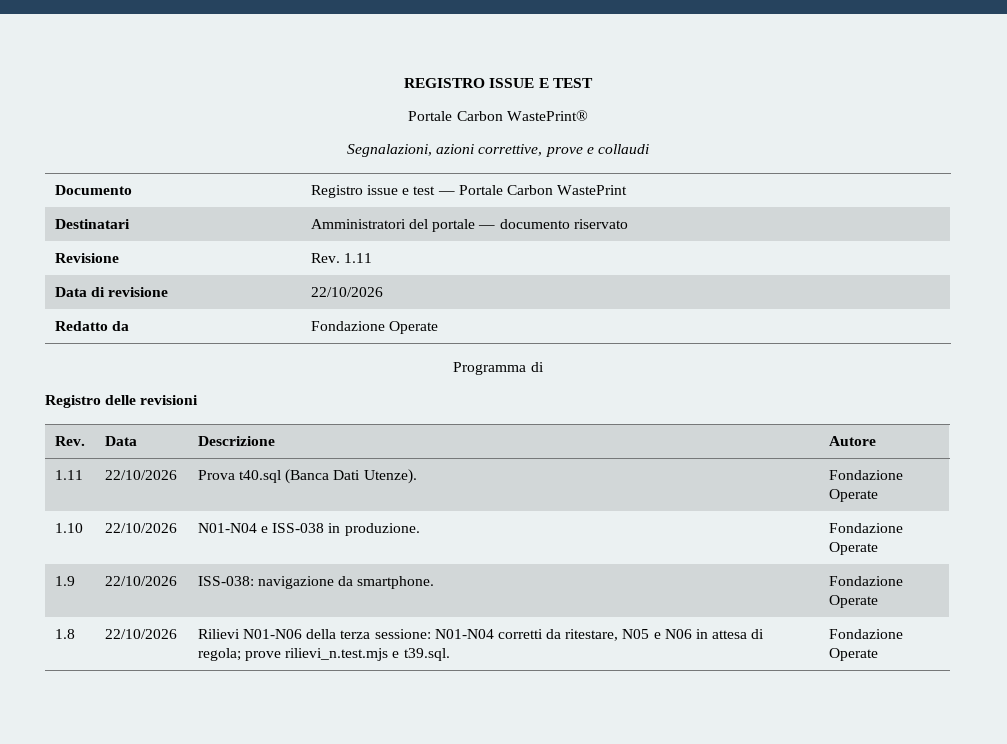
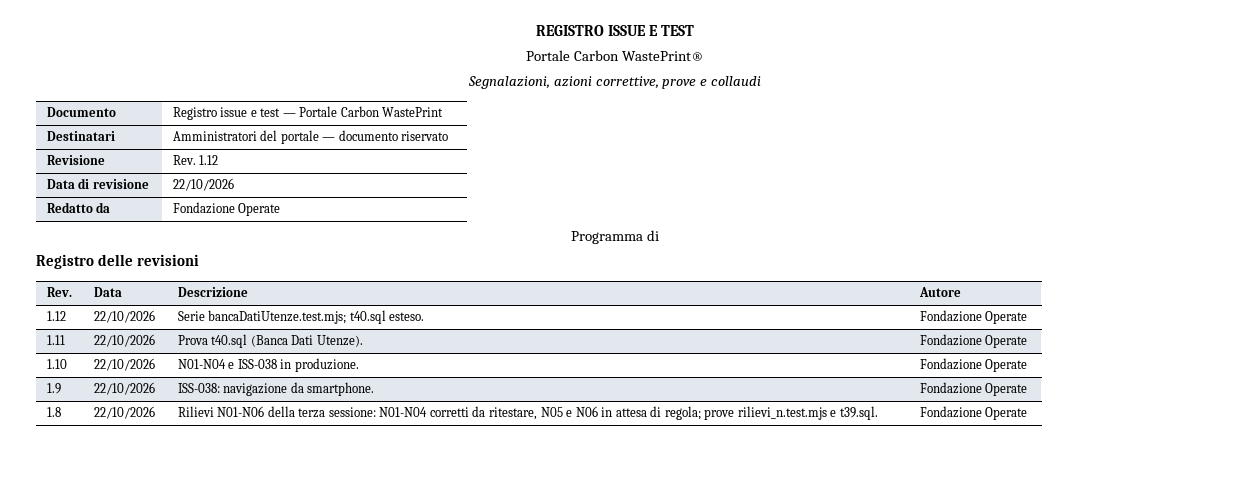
[343,253,372,263] 1.11 -> [199,155,219,165] 1.12
(876, 441) none -> [46,311,66,321] [93,310,155,323] [177,310,425,324] [919,310,1028,324] // 1.12 | 22/10/2026 | Serie bancaDatiUtenze.test.mjs; t40.sql esteso. | Fondazione Operate

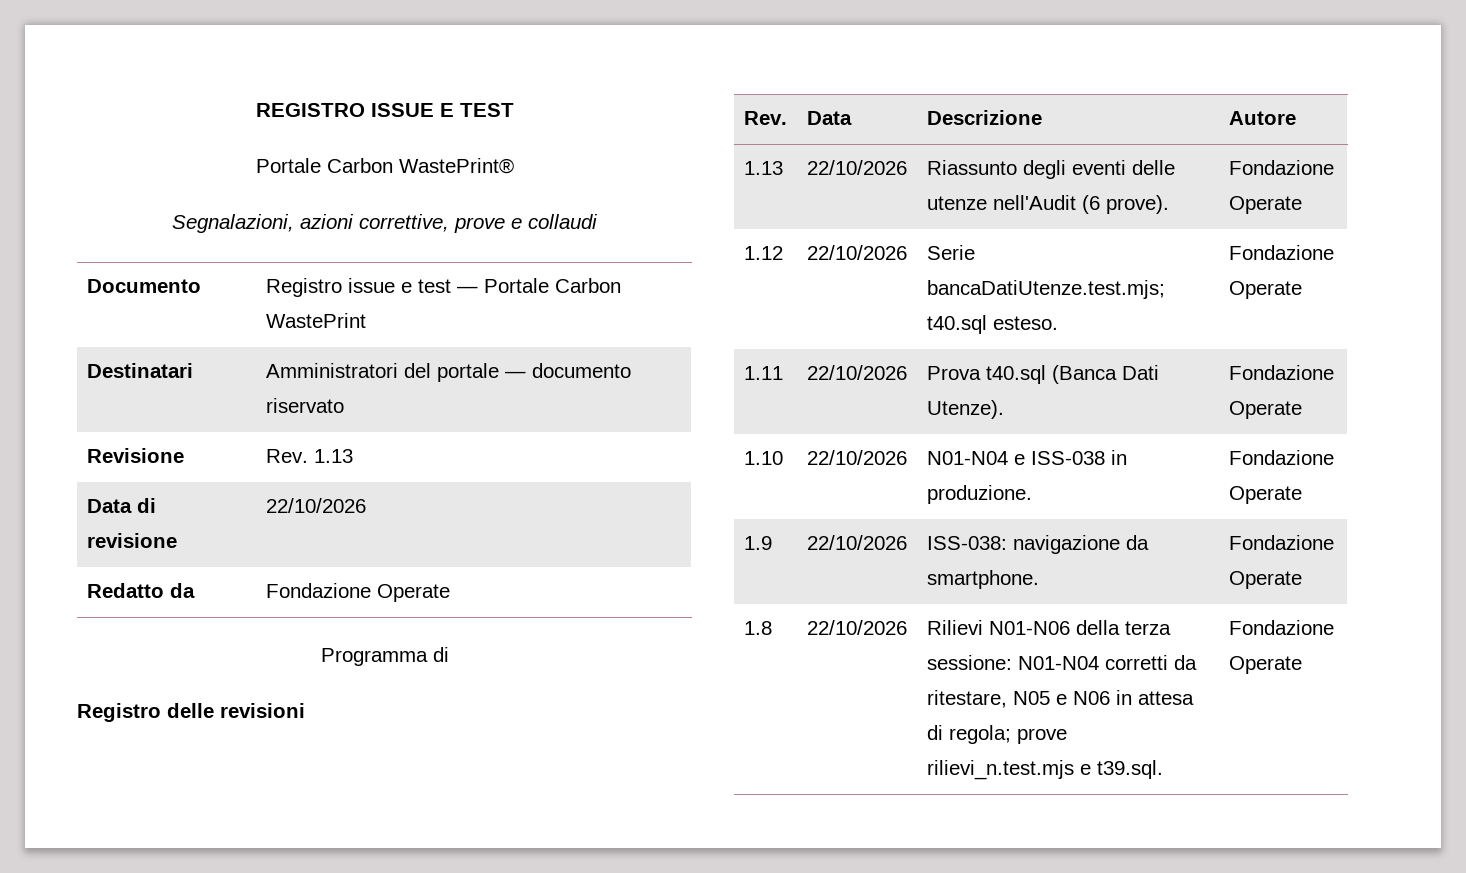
[199,155,219,165] 1.12 -> [313,449,353,463] 1.13
(961, 292) none -> [743,161,783,175] [806,160,907,175] [926,160,1175,179] [926,195,1169,214] [1228,160,1334,175] [1228,196,1302,214] // 1.13 | 22/10/2026 | Riassunto degli eventi delle utenze nell'Audit (6 prove). | Fondazione Operate

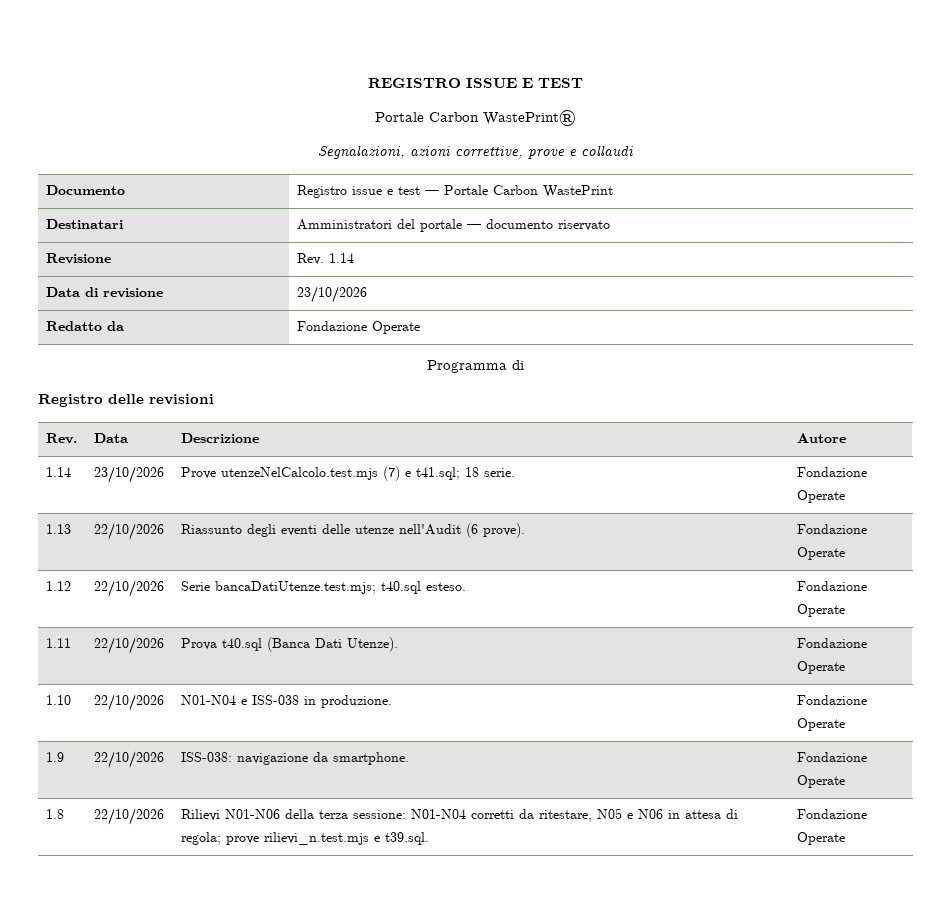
[313,449,353,463] 1.13 -> [329,253,355,263] 1.14
[265,498,366,513] 22/10/2026 -> [297,286,368,303] 23/10/2026
(1296, 118) none -> [46,467,72,477] [94,466,165,483] [181,466,516,481] [797,467,868,477] [797,490,846,503] // 1.14 | 23/10/2026 | Prove utenzeNelCalcolo.test.mjs (7) e t41.sql; 18 serie. | Fondazione Operate

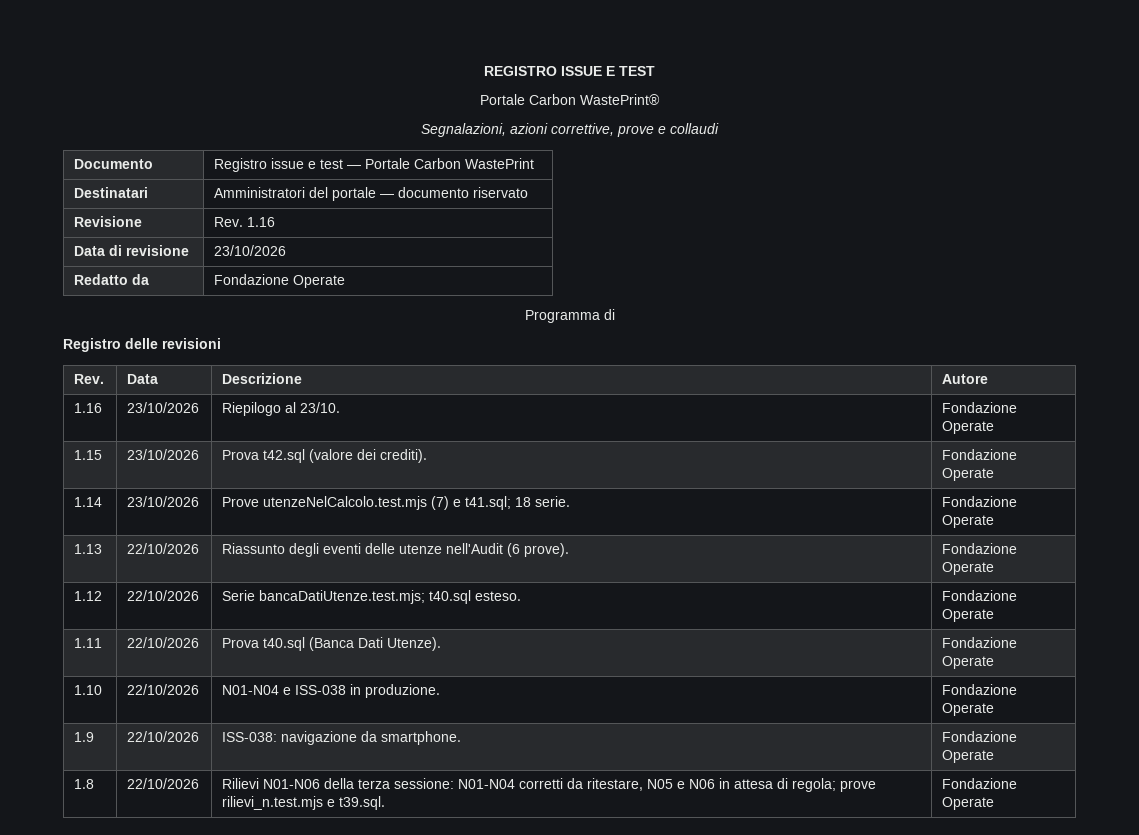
[329,253,355,263] 1.14 -> [247,217,276,227] 1.16
(847, 438) none -> [74,403,103,413] [127,402,200,413] [222,402,341,416] [942,402,1018,413] [942,421,995,434] [74,450,103,460] [127,449,200,460] [222,449,428,463] [942,449,1018,460] [942,468,995,481] // 1.16 | 23/10/2026 | Riepilogo al 23/10. | Fondazione Operate // 1.15 | 23/10/2026 | Prova t42.sql (valore dei crediti). | Fondazione Operate

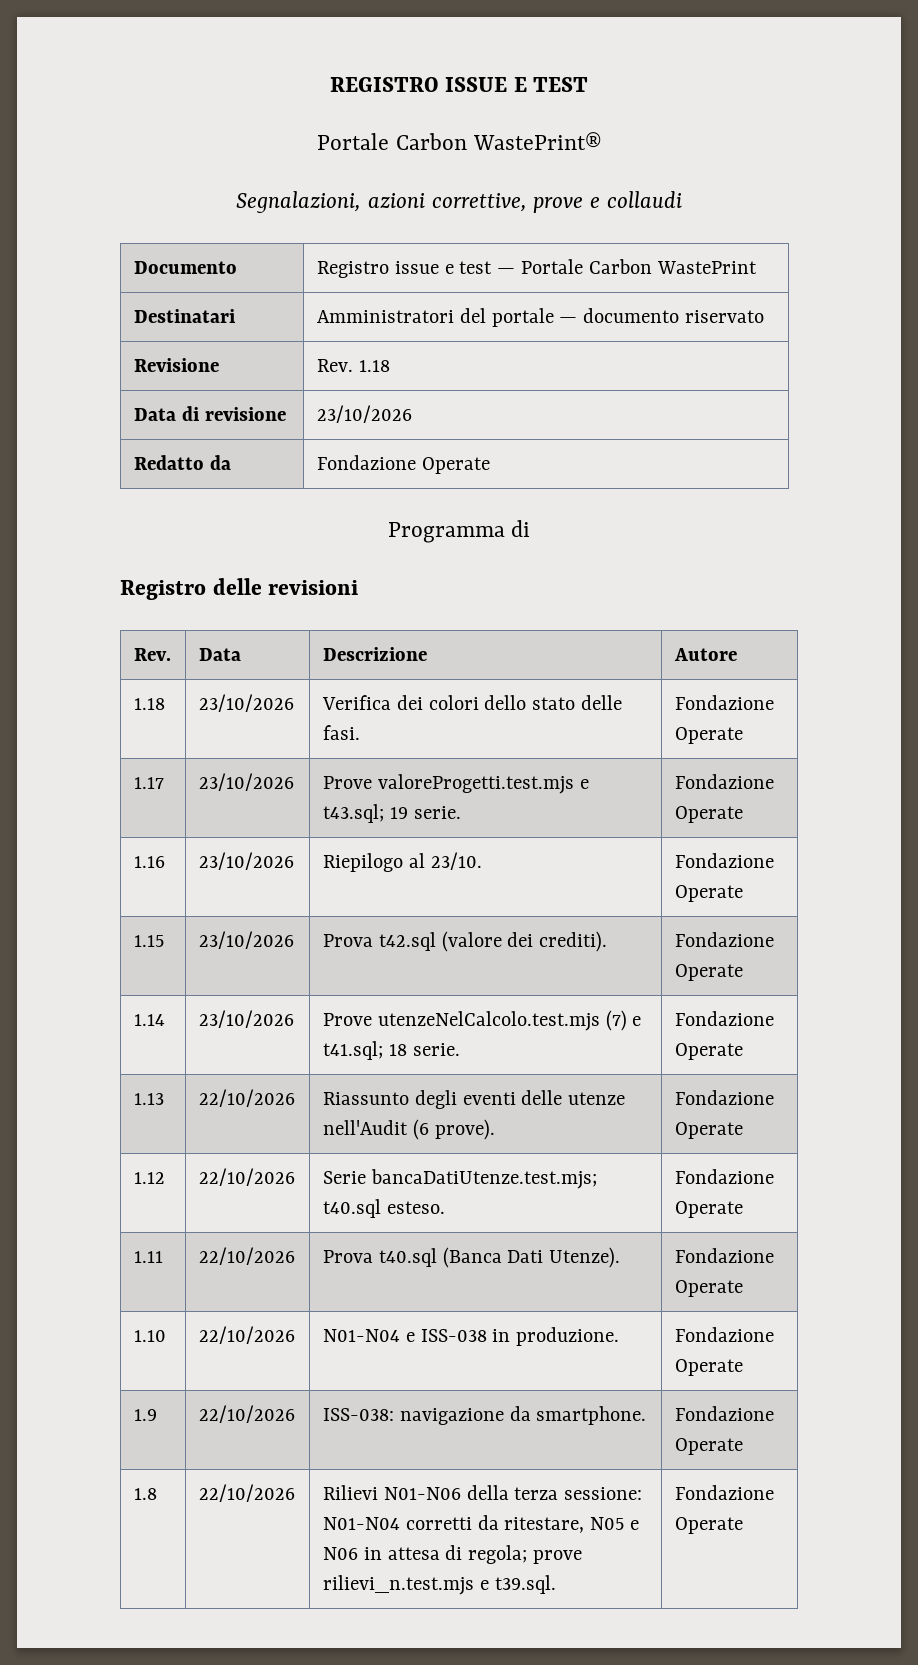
[247,217,276,227] 1.16 -> [358,360,390,372] 1.18
(989, 379) none -> [133,698,165,710] [198,694,294,712] [321,695,623,710] [322,725,360,740] [674,695,774,710] [674,727,743,744] [133,777,164,789] [198,773,294,791] [322,774,589,794] [322,804,461,823] [674,774,774,789] [674,806,743,823] // 1.18 | 23/10/2026 | Verifica dei colori dello stato delle fasi. | Fondazione Operate // 1.17 | 23/10/2026 | Prove valoreProgetti.test.mjs e t43.sql; 19 serie. | Fondazione Operate

